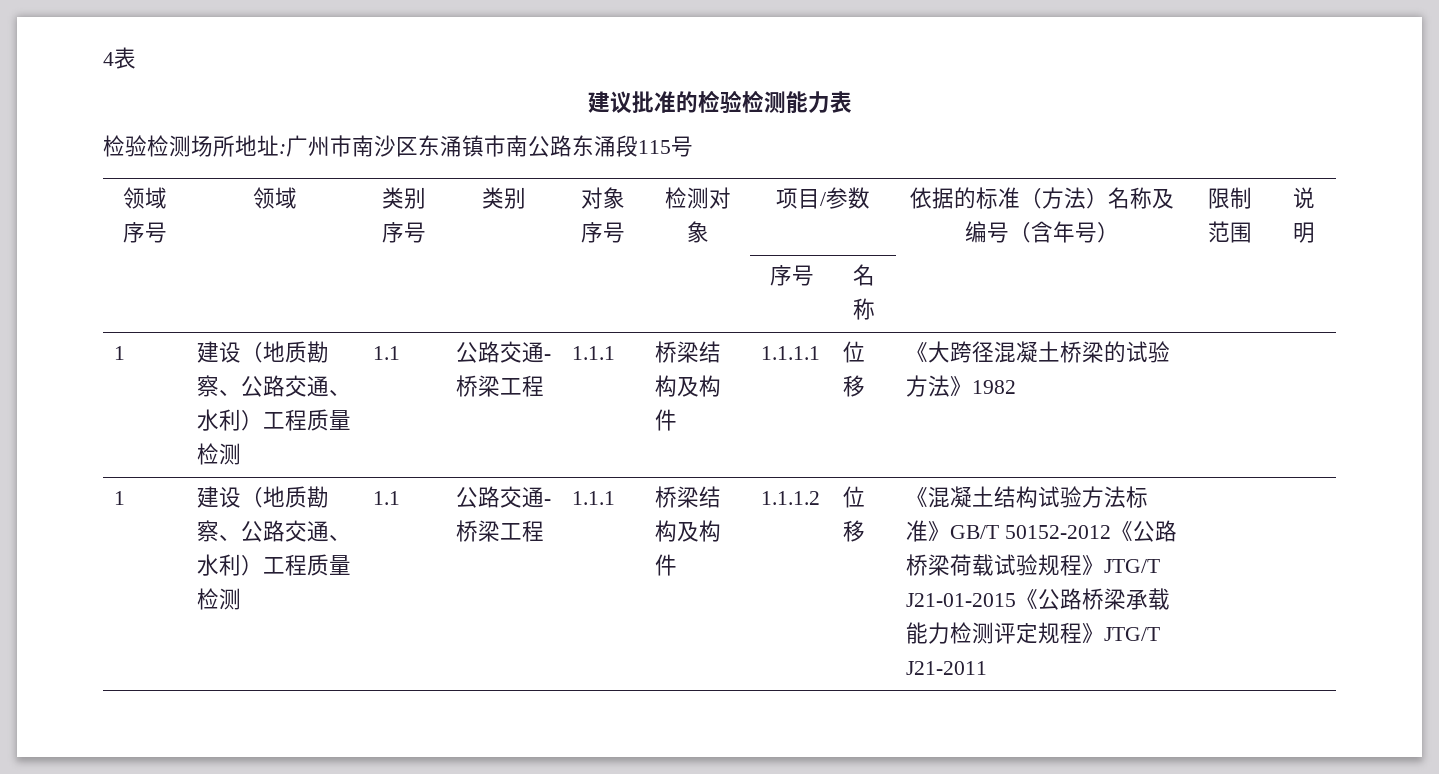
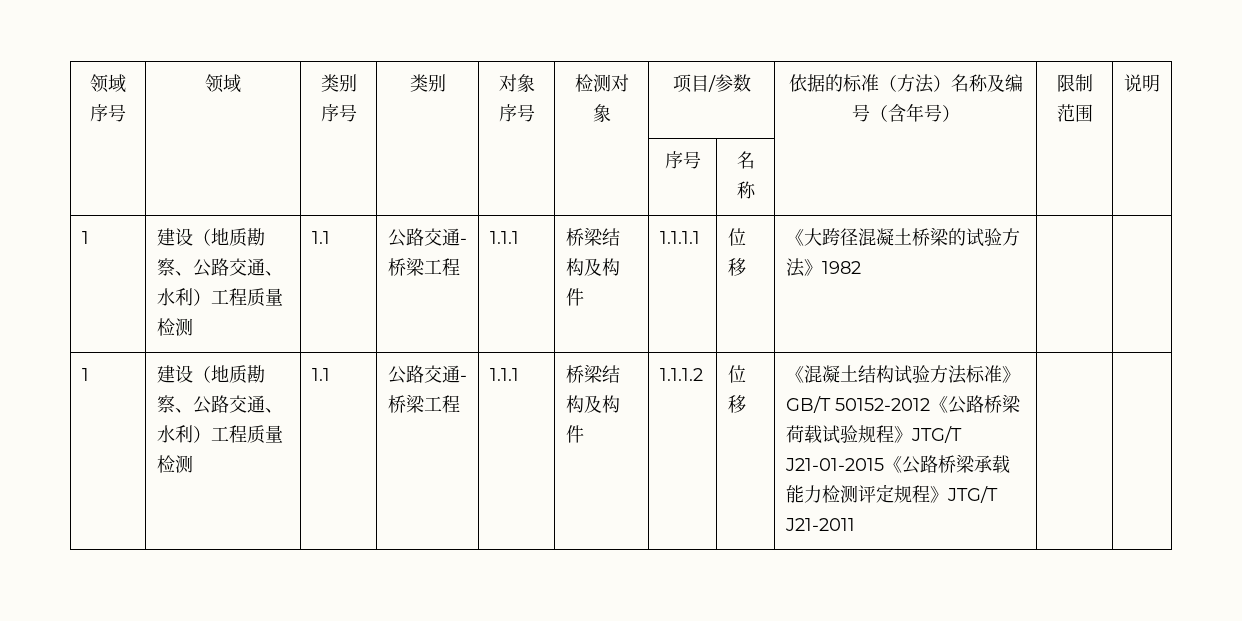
[103,47,136,69] [587,90,852,114] [103,135,693,157] 4表 // 建议批准的检验检测能力表 // 检验检测场所地址:广州市南沙区东涌镇市南公路东涌段115号 // -> (90, 83) none

